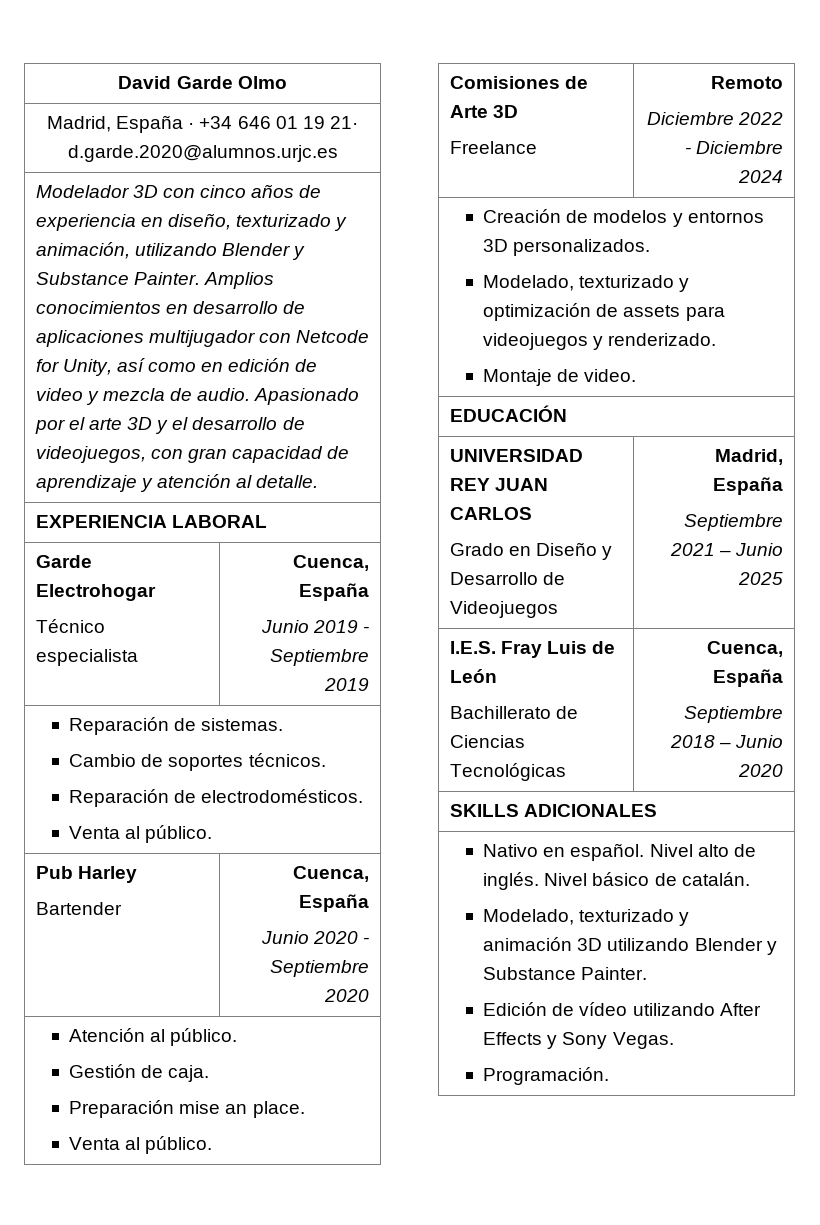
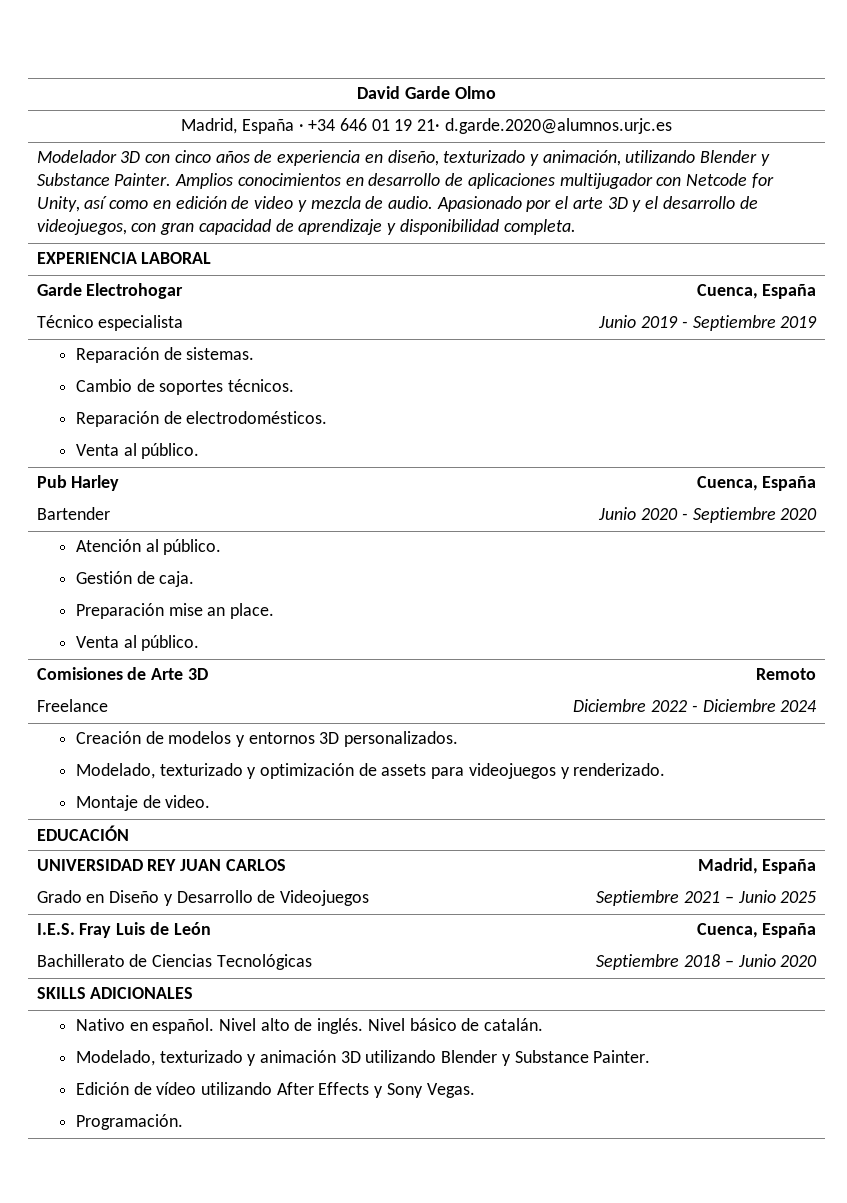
[156,474,319,488] atención al detalle. -> [399,219,576,235] disponibilidad completa.

